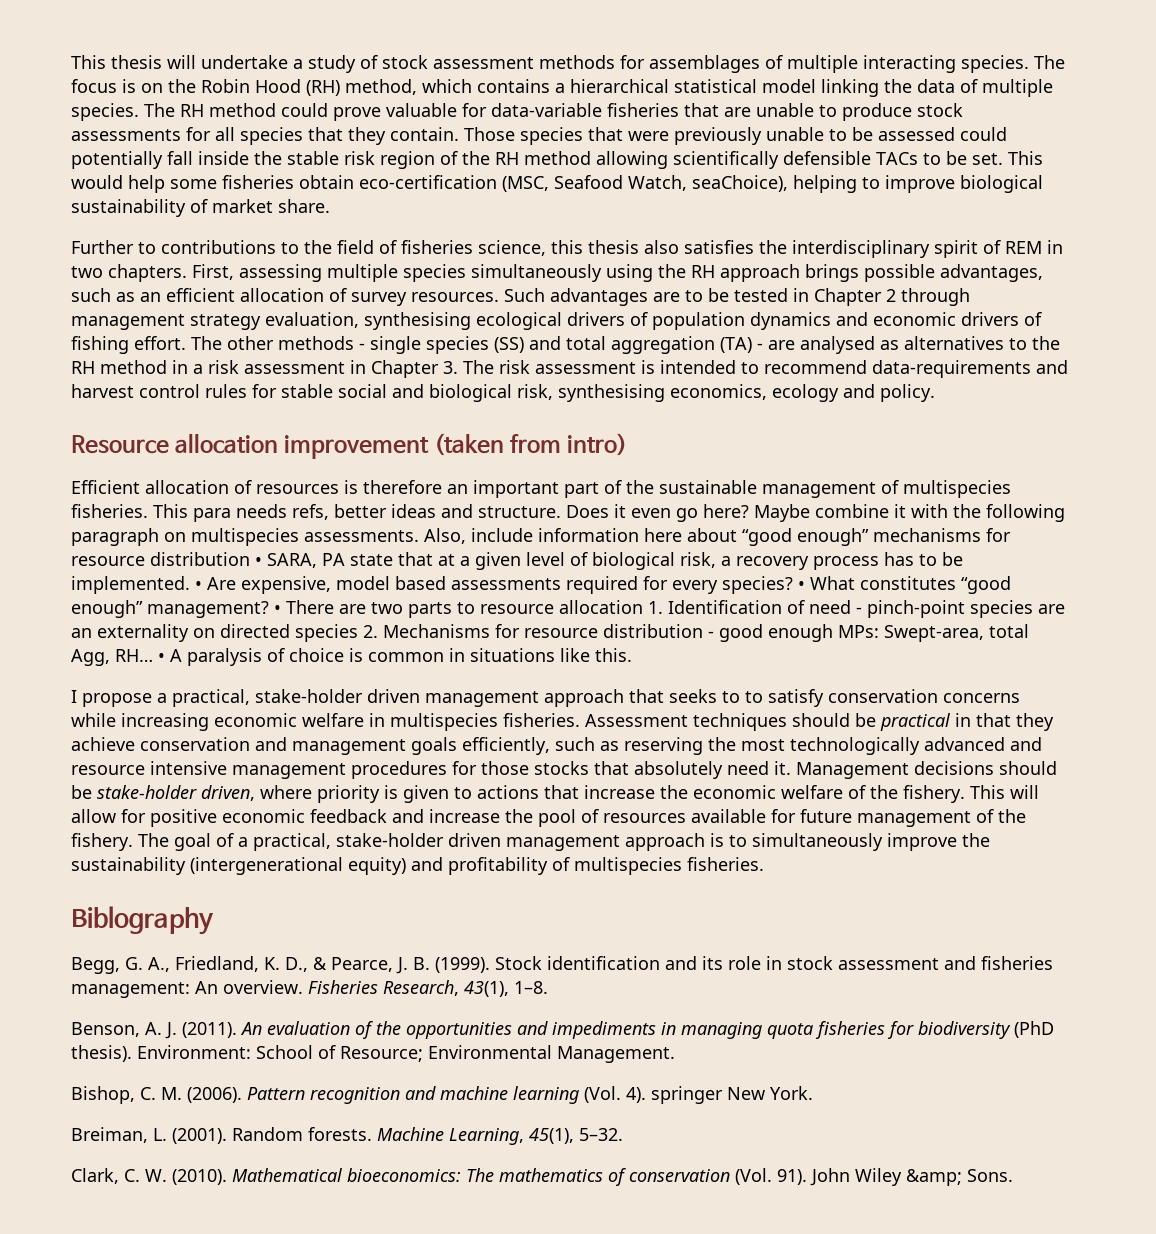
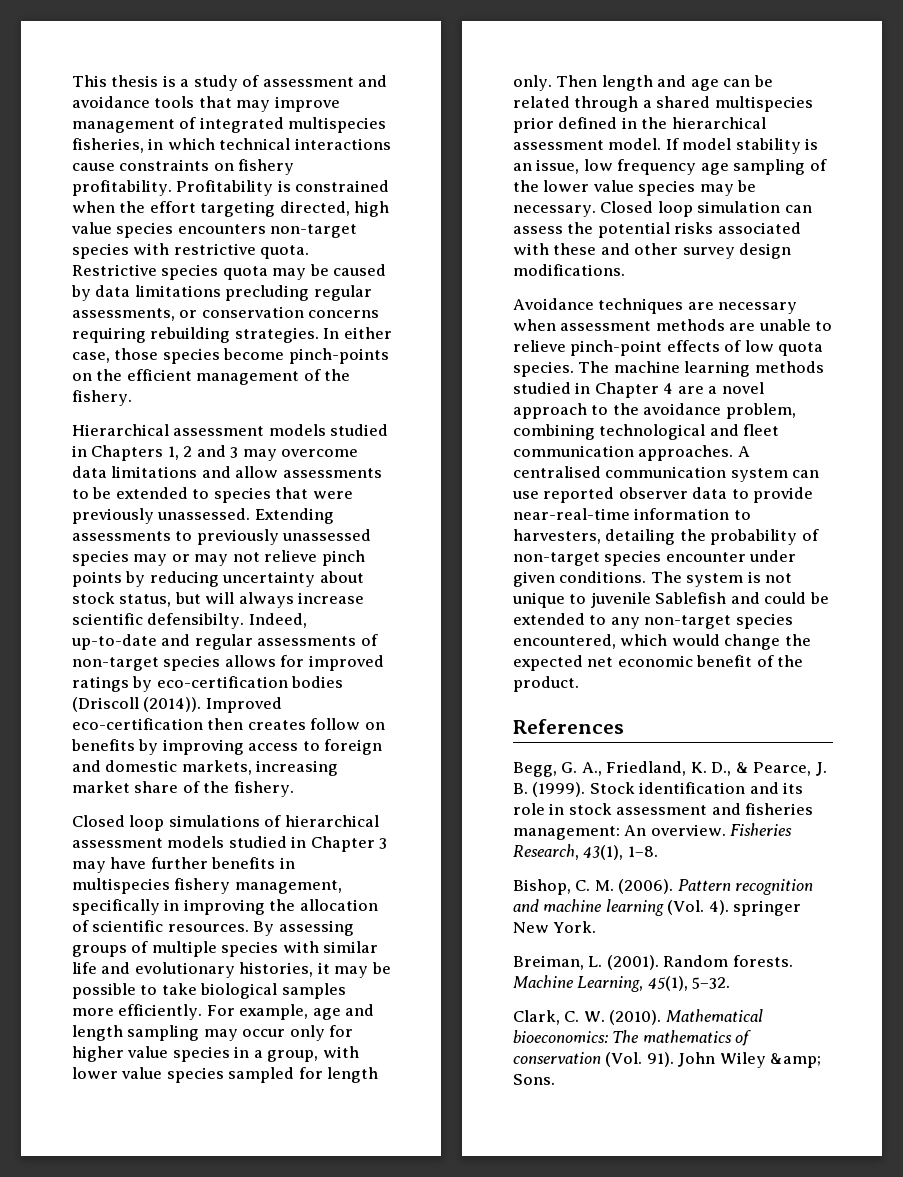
[167,55,288,69] will undertake -> [162,75,176,87] is
[382,55,1065,73] [71,79,1053,97] [71,103,963,121] [71,127,1007,145] [71,151,1043,169] [71,175,1043,193] [71,199,330,217] [71,240,1063,258] [71,264,1043,282] [71,288,970,306] [71,312,1042,330] [71,336,1060,354] [71,360,1068,378] [71,384,935,402] [71,433,628,459] [71,480,1011,498] [71,504,1065,522] [71,528,1011,546] [71,552,963,570] [71,576,1011,594] [71,600,1065,618] [71,624,1029,642] [71,648,632,666] [71,689,1020,707] [71,713,1054,731] [71,737,1042,755] [71,761,1057,779] [71,785,1039,803] [71,809,1026,827] [71,833,990,851] [71,857,764,875] [71,906,214,935] stock assessment methods for assemblages of multiple interacting species. The focus is on the Robin Hood (RH) method, which contains a hierarchical statistical model linking the data of multiple species. The RH method could prove valuable for data-variable fisheries that are unable to produce stock assessments for all species that they contain. Those species that were previously unable to be assessed could potentially fall inside the stable risk region of the RH method allowing scientifically defensible TACs to be set. This would help some fisheries obtain eco-certification (MSC, Seafood Watch, seaChoice), helping to improve biological sustainability of market share. // Further to contributions to the field of fisheries science, this thesis also satisfies the interdisciplinary spirit of REM in two chapters. First, assessing multiple species simultaneously using the RH approach brings possible advantages, such as an efficient allocation of survey resources. Such advantages are to be tested in Chapter 2 through management strategy evaluation, synthesising ecological drivers of population dynamics and economic drivers of fishing effort. The other methods - single species (SS) and total aggregation (TA) - are analysed as alternatives to the RH method in a risk assessment in Chapter 3. The risk assessment is intended to recommend data-requirements and harvest control rules for stable social and biological risk, synthesising economics, ecology and policy. // Resource allocation improvement (taken from intro) // Efficient allocation of resources is therefore an important part of the sustainable management of multispecies fisheries. This para needs refs, better ideas and structure. Does it even go here? Maybe combine it with the following paragraph on multispecies assessments. Also, include information here about “good enough” mechanisms for resource distribution • SARA, PA state that at a given level of biological risk, a recovery process has to be implemented. • Are expensive, model based assessments required for every species? • What constitutes “good enough” management? • There are two parts to resource allocation 1. Identification of need - pinch-point species are an externality on directed species 2. Mechanisms for resource distribution - good enough MPs: Swept-area, total Agg, RH… • A paralysis of choice is common in situations like this. // I propose a practical, stake-holder driven management approach that seeks to to satisfy conservation concerns while increasing economic welfare in multispecies fisheries. Assessment techniques should be practical in that they achieve conservation and management goals efficiently, such as reserving the most technologically advanced and resource intensive management procedures for those stocks that absolutely need it. Management decisions should be stake-holder driven, where priority is given to actions that increase the economic welfare of the fishery. This will allow for positive economic feedback and increase the pool of resources available for future management of the fishery. The goal of a practical, stake-holder driven management approach is to simultaneously improve the sustainability (intergenerational equity) and profitability of multispecies fisheries. // Biblography -> [262,75,388,87] [72,96,340,112] [72,117,387,133] [72,138,391,153] [72,159,295,175] [72,180,390,196] [72,201,390,217] [71,222,358,238] [72,243,310,259] [72,264,387,280] [71,285,372,301] [72,306,380,321] [72,327,392,343] [72,348,389,364] [72,369,351,385] [72,390,132,406] [72,424,389,436] [72,445,359,461] [72,466,382,478] [72,487,353,503] [72,508,334,524] [72,529,372,545] [72,550,365,566] [72,571,364,587] [72,592,365,608] [72,613,307,629] [71,634,378,650] [72,655,384,671] [72,676,344,692] [72,697,282,713] [72,718,385,730] [71,739,383,755] [72,760,339,776] [72,781,294,797] [72,815,379,831] [72,836,388,852] [72,857,295,873] [72,878,342,894] [72,899,378,915] [72,920,354,936] [72,941,379,957] [72,962,391,978] [72,983,346,999] [72,1004,375,1020] [72,1025,354,1041] [72,1046,359,1062] [72,1067,379,1083] [513,75,773,91] [513,96,813,112] [513,117,766,133] [513,138,819,154] [513,159,827,175] [513,180,757,196] [513,201,812,217] [513,222,801,238] [513,243,792,259] [513,264,625,276] [513,298,798,314] [513,319,833,331] [513,340,824,356] [513,361,824,377] [513,382,764,398] [513,403,796,419] [513,424,780,440] [513,445,750,461] [513,466,820,482] [512,487,814,503] [513,508,751,520] [513,529,819,545] [513,550,797,566] [513,571,793,587] [512,592,829,608] [513,613,793,629] [513,634,811,650] [513,655,804,671] [513,676,579,692] [513,719,624,734] assessment and avoidance tools that may improve management of integrated multispecies fisheries, in which technical interactions cause constraints on fishery profitability. Profitability is constrained when the effort targeting directed, high value species encounters non-target species with restrictive quota. Restrictive species quota may be caused by data limitations precluding regular assessments, or conservation concerns requiring rebuilding strategies. In either case, those species become pinch-points on the efficient management of the fishery. // Hierarchical assessment models studied in Chapters 1, 2 and 3 may overcome data limitations and allow assessments to be extended to species that were previously unassessed. Extending assessments to previously unassessed species may or may not relieve pinch points by reducing uncertainty about stock status, but will always increase scientific defensibilty. Indeed, up-to-date and regular assessments of non-target species allows for improved ratings by eco-certification bodies (Driscoll (2014)). Improved eco-certification then creates follow on benefits by improving access to foreign and domestic markets, increasing market share of the fishery. // Closed loop simulations of hierarchical assessment models studied in Chapter 3 may have further benefits in multispecies fishery management, specifically in improving the allocation of scientific resources. By assessing groups of multiple species with similar life and evolutionary histories, it may be possible to take biological samples more efficiently. For example, age and length sampling may occur only for higher value species in a group, with lower value species sampled for length only. Then length and age can be related through a shared multispecies prior defined in the hierarchical assessment model. If model stability is an issue, low frequency age sampling of the lower value species may be necessary. Closed loop simulation can assess the potential risks associated with these and other survey design modifications. // Avoidance techniques are necessary when assessment methods are unable to relieve pinch-point effects of low quota species. The machine learning methods studied in Chapter 4 are a novel approach to the avoidance problem, combining technological and fleet communication approaches. A centralised communication system can use reported observer data to provide near-real-time information to harvesters, detailing the probability of non-target species encounter under given conditions. The system is not unique to juvenile Sablefish and could be extended to any non-target species encountered, which would change the expected net economic benefit of the product. // References
[71,1021,1054,1039] [71,1045,675,1063] // Benson, A. J. (2011). An evaluation of the opportunities and impediments in managing quota fisheries for biodiversity (PhD thesis). Environment: School of Resource; Environmental Management. -> (658, 851) none

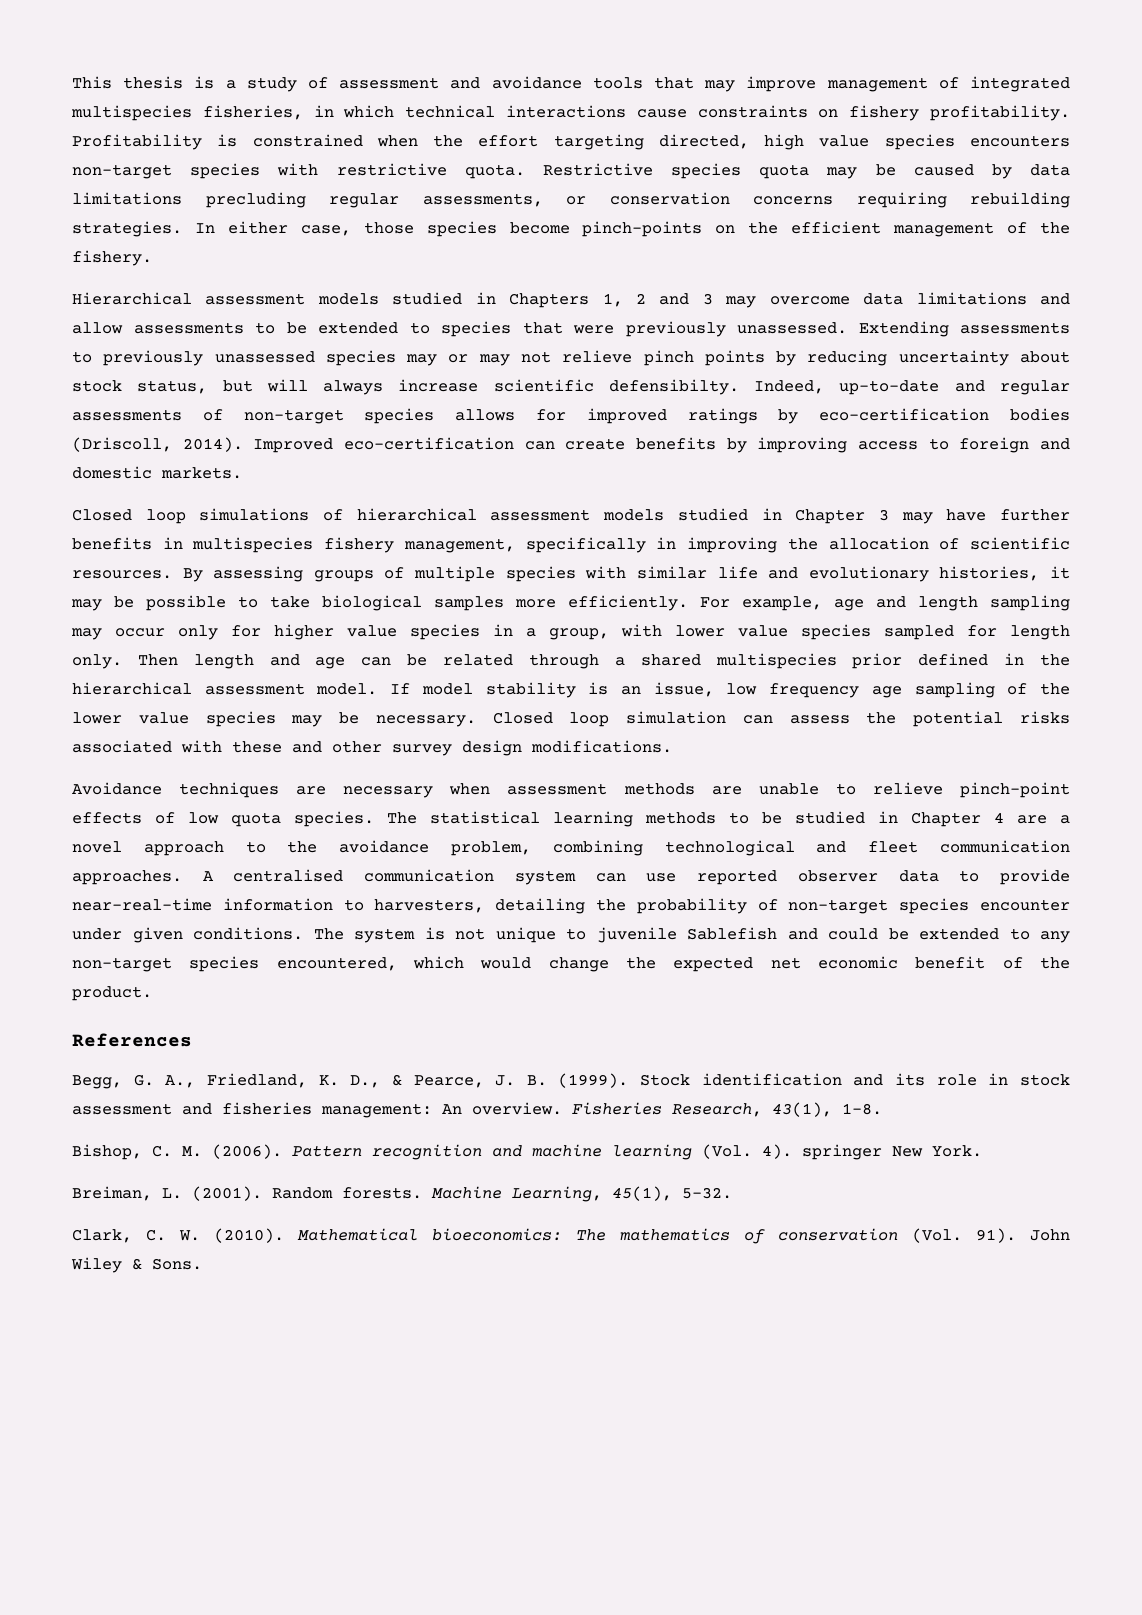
[72,697,282,713] [72,718,385,730] (Driscoll (2014)). Improved eco-certification then creates follow on -> [72,437,626,453] (Driscoll, 2014). Improved eco-certification can create
[181,760,339,776] [72,781,294,797] markets, increasing market share of the fishery. -> [161,467,242,479] markets.
[613,361,680,373] machine -> [430,811,540,824] statistical
(824, 367) none -> [729,812,782,824] to be
[770,1053,822,1068] &amp; -> [132,1258,142,1270] &

